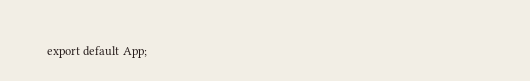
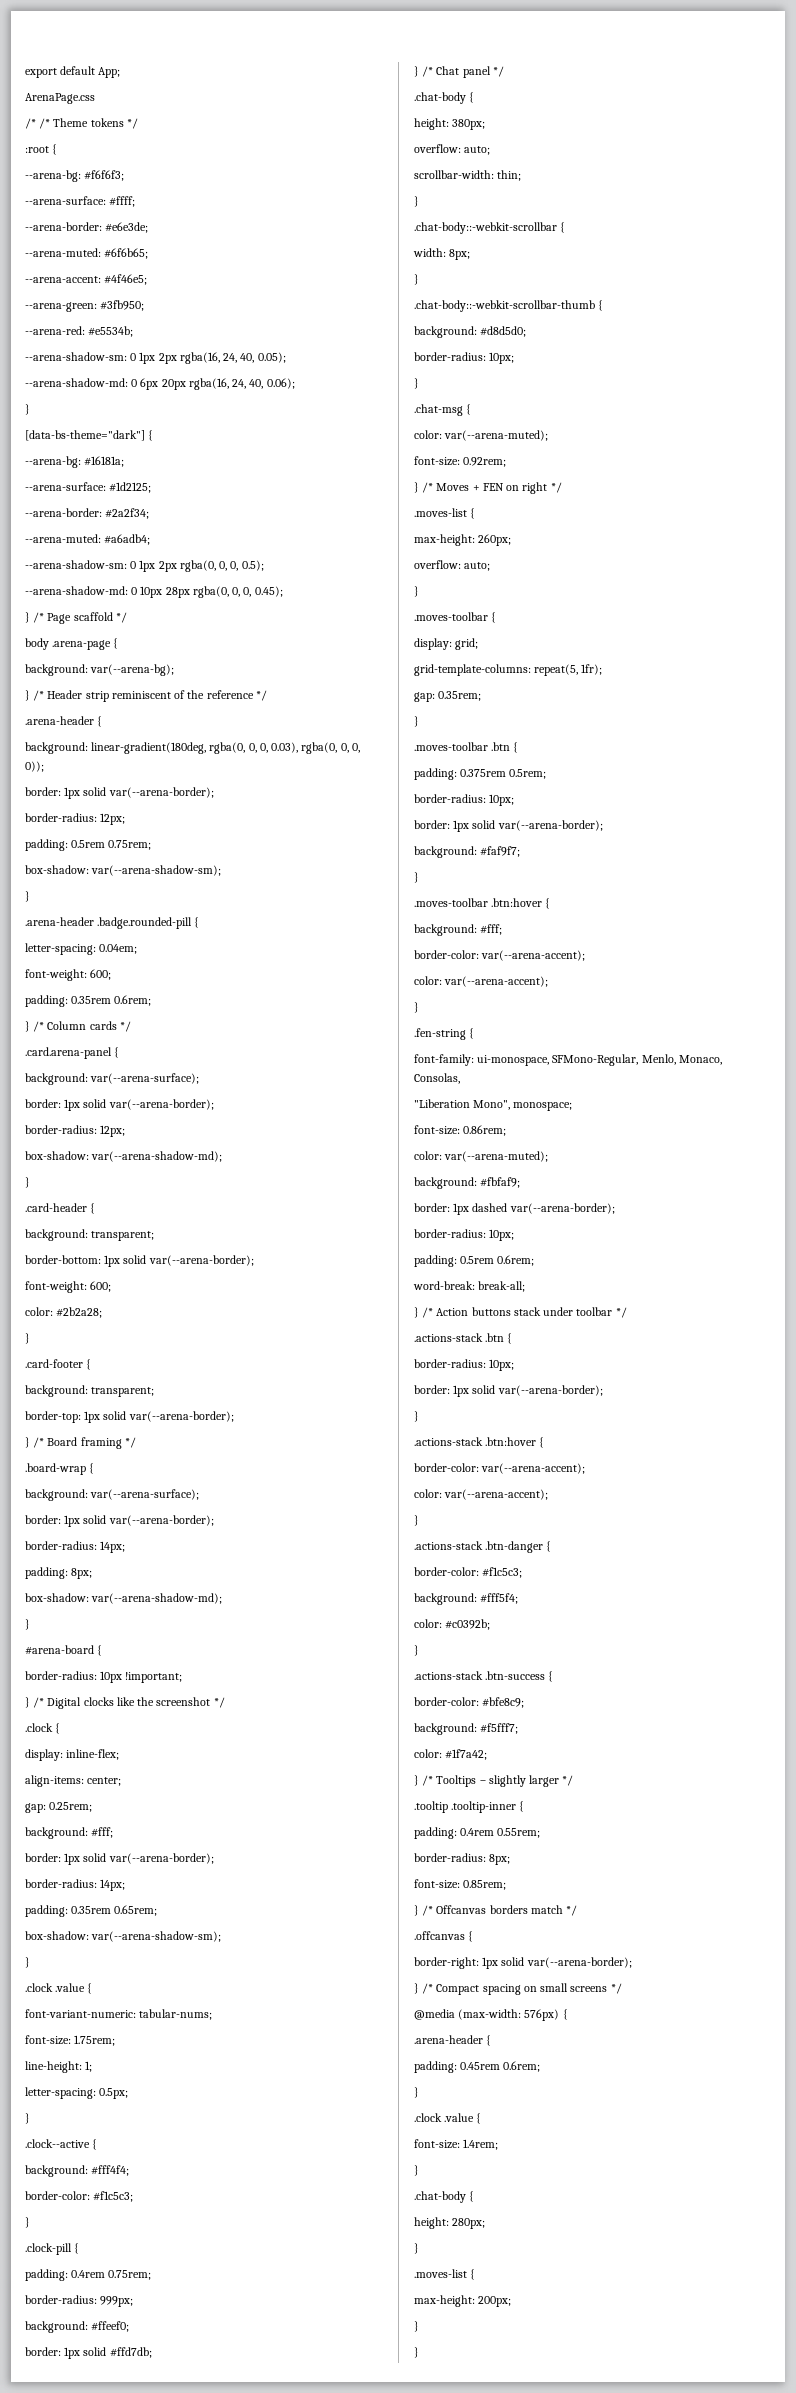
(147, 52) none -> [25,93,95,104] [25,118,138,129] [25,144,58,155] [25,170,125,182] [25,196,136,207] [25,222,149,233] [25,248,149,259] [25,274,148,285] [25,300,145,312] [25,326,134,337] [25,352,286,364] [25,378,295,390] [25,404,30,415] [25,430,154,441] [25,456,125,468] [25,482,152,493] [25,508,150,519] [25,534,151,545] [25,560,264,572] [25,586,283,598] [25,612,127,624] [25,638,119,650] [25,664,175,676] [25,690,267,702] [25,716,103,727] [25,742,360,754] [25,761,44,772] [25,787,214,799] [25,813,126,825] [25,839,152,851] [25,865,222,876] [25,891,30,902] [25,917,200,929] [25,943,138,955] [25,969,112,981] [25,995,152,1007] [25,1021,131,1032] [25,1047,120,1059] [25,1073,200,1085] [25,1099,214,1111] [25,1125,126,1137] [25,1151,223,1162] [25,1177,30,1188] [25,1203,96,1214] [25,1229,155,1241] [25,1255,254,1267] [25,1281,112,1293] [25,1307,103,1318] [25,1333,30,1344] [25,1359,92,1370] [25,1385,155,1397] [25,1411,234,1423] [25,1437,136,1449] [25,1463,95,1475] [25,1489,200,1501] [25,1515,214,1527] [25,1541,126,1553] [25,1567,93,1579] [25,1593,223,1604] [25,1619,30,1630] [25,1645,103,1656] [25,1671,183,1683] [25,1697,225,1709] [25,1723,61,1734] [25,1749,120,1761] [25,1775,122,1787] [25,1802,93,1813] [25,1827,114,1839] [25,1853,214,1865] [25,1879,126,1891] [25,1905,158,1917] [25,1931,222,1942] [25,1957,30,1968] [25,1983,93,1994] [25,2009,213,2020] [25,2035,116,2046] [25,2061,93,2073] [25,2087,129,2099] [25,2113,30,2124] [25,2139,98,2150] [25,2165,130,2177] [25,2191,134,2202] [25,2217,30,2228] [25,2243,80,2255] [25,2269,152,2281] [25,2295,134,2307] [25,2321,130,2333] [25,2347,152,2359] [414,66,504,78] [414,92,475,104] [414,118,486,130] [414,144,491,155] [414,170,522,181] [414,196,419,207] [414,222,566,234] [413,248,471,260] [414,274,419,285] [414,300,604,312] [414,326,527,338] [414,352,515,364] [414,378,419,389] [414,404,472,416] [414,430,549,441] [414,456,507,467] [414,482,562,494] [414,508,476,519] [414,534,512,546] [414,560,491,571] [414,586,419,597] [414,612,497,623] [414,638,479,650] [414,664,603,676] [414,691,482,702] [414,716,419,727] [414,742,519,753] [414,768,547,780] [414,794,515,806] [414,820,603,832] [414,846,521,858] [414,872,419,883] [414,898,551,909] [414,924,503,936] [414,950,586,961] [414,976,549,987] [414,1002,419,1013] [414,1028,475,1040] [414,1054,722,1066] [414,1073,460,1084] [414,1099,573,1111] [414,1125,507,1136] [414,1151,549,1162] [414,1177,521,1189] [414,1203,615,1215] [414,1229,515,1241] [414,1255,535,1267] [413,1281,526,1292] [414,1307,627,1318] [414,1333,513,1344] [414,1359,515,1371] [414,1385,603,1397] [414,1411,419,1422] [414,1437,545,1448] [414,1463,586,1474] [414,1489,549,1500] [414,1515,419,1526] [414,1541,552,1553] [414,1567,523,1578] [414,1593,519,1605] [414,1619,491,1630] [414,1645,419,1656] [414,1671,554,1682] [414,1697,525,1708] [414,1723,519,1735] [414,1749,488,1760] [414,1775,574,1787] [414,1801,525,1813] [414,1827,541,1839] [414,1853,511,1865] [414,1879,507,1890] [414,1905,578,1916] [414,1931,474,1942] [414,1957,632,1969] [414,1983,622,1995] [414,2009,568,2021] [414,2035,492,2046] [414,2061,541,2073] [414,2087,419,2098] [414,2113,482,2124] [414,2139,499,2150] [414,2165,419,2176] [414,2191,475,2203] [414,2217,486,2229] [414,2243,419,2254] [414,2269,476,2280] [414,2295,512,2307] [414,2321,419,2332] [414,2347,419,2358] // ArenaPage.css // /* /* Theme tokens */ // :root { // --arena-bg: #f6f6f3; // --arena-surface: #ffff; // --arena-border: #e6e3de; // --arena-muted: #6f6b65; // --arena-accent: #4f46e5; // --arena-green: #3fb950; // --arena-red: #e5534b; // --arena-shadow-sm: 0 1px 2px rgba(16, 24, 40, 0.05); // --arena-shadow-md: 0 6px 20px rgba(16, 24, 40, 0.06); // } // [data-bs-theme="dark"] { // --arena-bg: #16181a; // --arena-surface: #1d2125; // --arena-border: #2a2f34; // --arena-muted: #a6adb4; // --arena-shadow-sm: 0 1px 2px rgba(0, 0, 0, 0.5); // --arena-shadow-md: 0 10px 28px rgba(0, 0, 0, 0.45); // } /* Page scaffold */ // body .arena-page { // background: var(--arena-bg); // } /* Header strip reminiscent of the reference */ // .arena-header { // background: linear-gradient(180deg, rgba(0, 0, 0, 0.03), rgba(0, 0, 0, 0)); // border: 1px solid var(--arena-border); // border-radius: 12px; // padding: 0.5rem 0.75rem; // box-shadow: var(--arena-shadow-sm); // } // .arena-header .badge.rounded-pill { // letter-spacing: 0.04em; // font-weight: 600; // padding: 0.35rem 0.6rem; // } /* Column cards */ // .card.arena-panel { // background: var(--arena-surface); // border: 1px solid var(--arena-border); // border-radius: 12px; // box-shadow: var(--arena-shadow-md); // } // .card-header { // background: transparent; // border-bottom: 1px solid var(--arena-border); // font-weight: 600; // color: #2b2a28; // } // .card-footer { // background: transparent; // border-top: 1px solid var(--arena-border); // } /* Board framing */ // .board-wrap { // background: var(--arena-surface); // border: 1px solid var(--arena-border); // border-radius: 14px; // padding: 8px; // box-shadow: var(--arena-shadow-md); // } // #arena-board { // border-radius: 10px !important; // } /* Digital clocks like the screenshot */ // .clock { // display: inline-flex; // align-items: center; // gap: 0.25rem; // background: #fff; // border: 1px solid var(--arena-border); // border-radius: 14px; // padding: 0.35rem 0.65rem; // box-shadow: var(--arena-shadow-sm); // } // .clock .value { // font-variant-numeric: tabular-nums; // font-size: 1.75rem; // line-height: 1; // letter-spacing: 0.5px; // } // .clock--active { // background: #fff4f4; // border-color: #f1c5c3; // } // .clock-pill { // padding: 0.4rem 0.75rem; // border-radius: 999px; // background: #ffeef0; // border: 1px solid #ffd7db; // } /* Chat panel */ // .chat-body { // height: 380px; // overflow: auto; // scrollbar-width: thin; // } // .chat-body::-webkit-scrollbar { // width: 8px; // } // .chat-body::-webkit-scrollbar-thumb { // background: #d8d5d0; // border-radius: 10px; // } // .chat-msg { // color: var(--arena-muted); // font-size: 0.92rem; // } /* Moves + FEN on right */ // .moves-list { // max-height: 260px; // overflow: auto; // } // .moves-toolbar { // display: grid; // grid-template-columns: repeat(5, 1fr); // gap: 0.35rem; // } // .moves-toolbar .btn { // padding: 0.375rem 0.5rem; // border-radius: 10px; // border: 1px solid var(--arena-border); // background: #faf9f7; // } // .moves-toolbar .btn:hover { // background: #fff; // border-color: var(--arena-accent); // color: var(--arena-accent); // } // .fen-string { // font-family: ui-monospace, SFMono-Regular, Menlo, Monaco, Consolas, // "Liberation Mono", monospace; // font-size: 0.86rem; // color: var(--arena-muted); // background: #fbfaf9; // border: 1px dashed var(--arena-border); // border-radius: 10px; // padding: 0.5rem 0.6rem; // word-break: break-all; // } /* Action buttons stack under toolbar */ // .actions-stack .btn { // border-radius: 10px; // border: 1px solid var(--arena-border); // } // .actions-stack .btn:hover { // border-color: var(--arena-accent); // color: var(--arena-accent); // } // .actions-stack .btn-danger { // border-color: #f1c5c3; // background: #fff5f4; // color: #c0392b; // } // .actions-stack .btn-success { // border-color: #bfe8c9; // background: #f5fff7; // color: #1f7a42; // } /* Tooltips – slightly larger */ // .tooltip .tooltip-inner { // padding: 0.4rem 0.55rem; // border-radius: 8px; // font-size: 0.85rem; // } /* Offcanvas borders match */ // .offcanvas { // border-right: 1px solid var(--arena-border); // } /* Compact spacing on small screens */ // @media (max-width: 576px) { // .arena-header { // padding: 0.45rem 0.6rem; // } // .clock .value { // font-size: 1.4rem; // } // .chat-body { // height: 280px; // } // .moves-list { // max-height: 200px; // } // }

